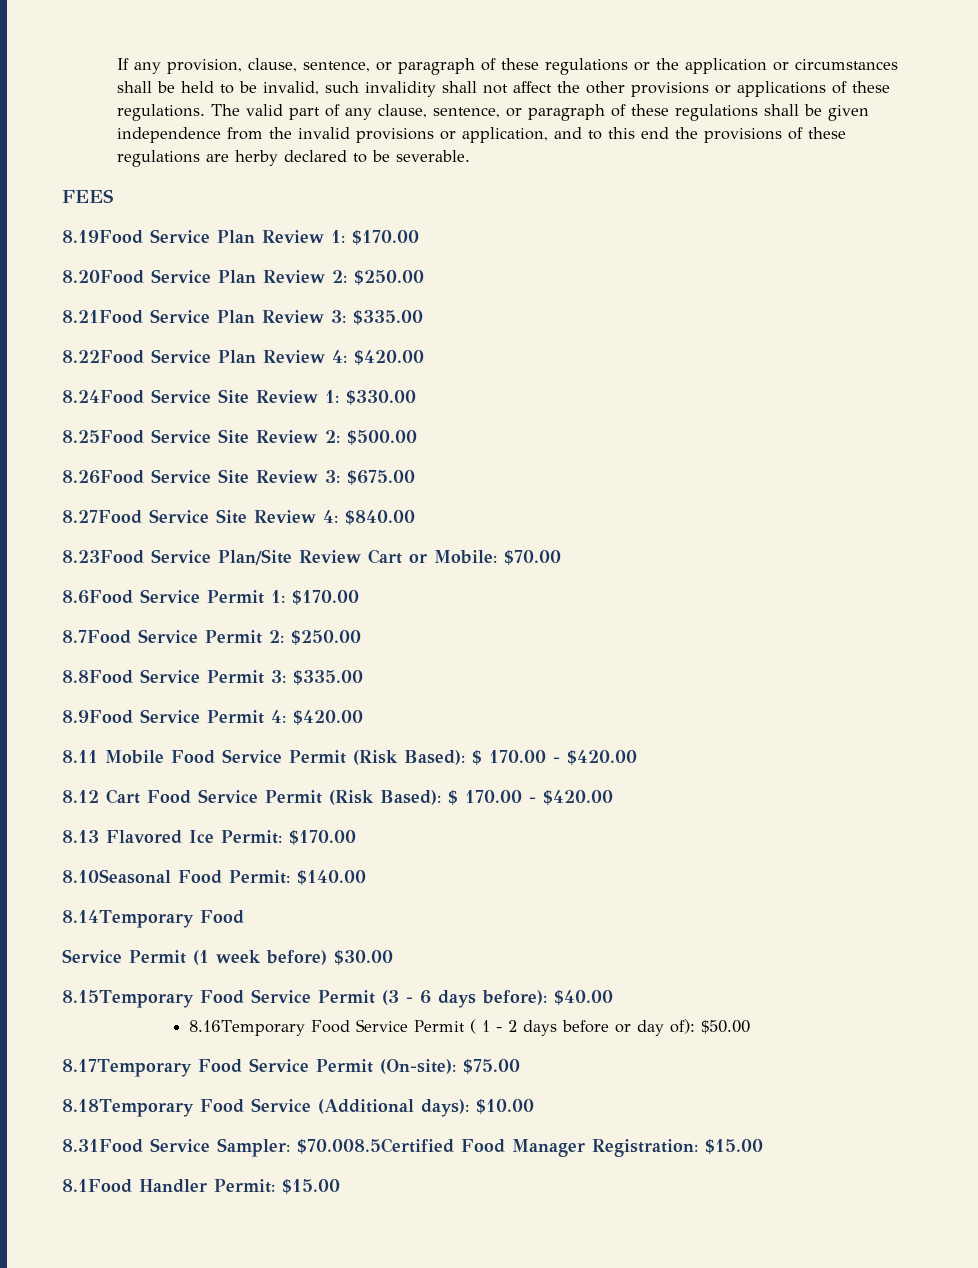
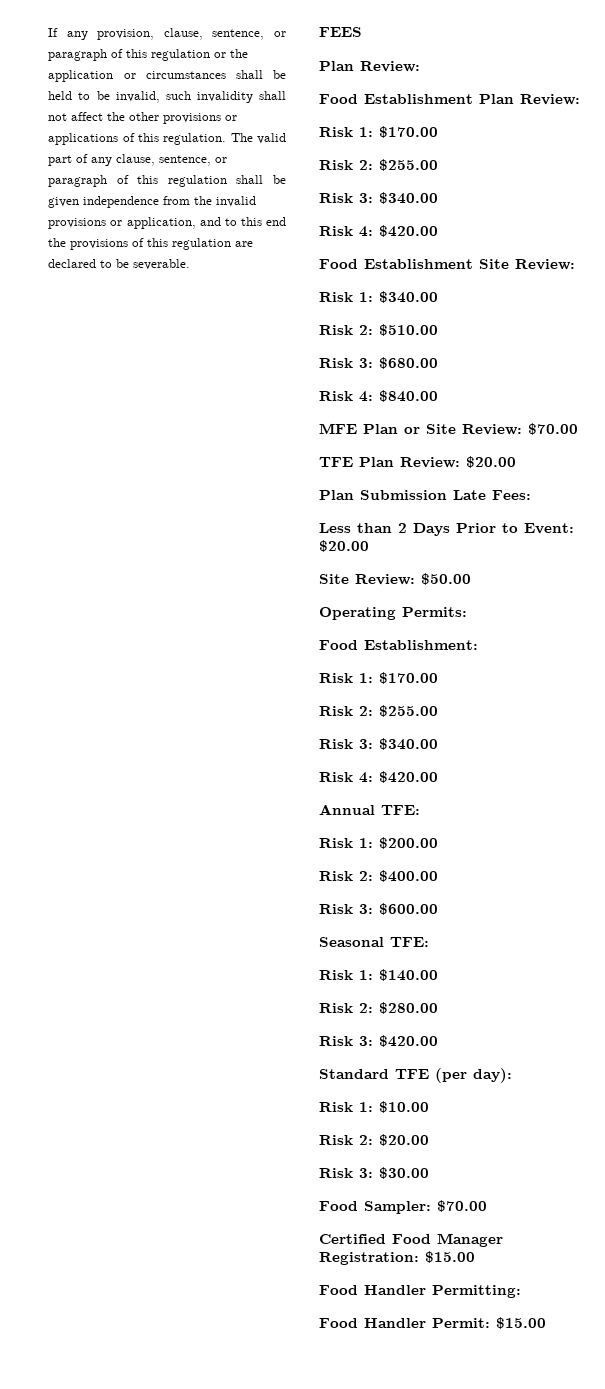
[500,58,628,75] these regulations -> [126,49,211,61] this regulation
[851,81,890,93] [116,104,205,121] these regulations. -> [138,133,227,145] this regulation.
[630,104,758,121] these regulations -> [137,175,227,187] this regulation
[807,127,846,139] [116,150,278,167] these regulations are herby -> [147,238,254,250] this regulation are
[62,229,419,245] [62,269,424,285] [62,309,423,325] [62,349,424,365] [62,389,416,405] [62,429,417,445] [62,469,415,485] [62,509,415,525] [62,549,561,565] [62,589,359,605] [62,629,361,645] [62,669,363,685] [62,709,363,725] [62,749,637,765] [62,789,613,805] [62,830,356,845] [62,869,366,885] [62,910,244,928] [62,949,393,965] [62,989,613,1008] [189,1019,751,1036] [62,1058,520,1077] [62,1098,534,1117] [62,1138,454,1157] 8.19Food Service Plan Review 1: $170.00 // 8.20Food Service Plan Review 2: $250.00 // 8.21Food Service Plan Review 3: $335.00 // 8.22Food Service Plan Review 4: $420.00 // 8.24Food Service Site Review 1: $330.00 // 8.25Food Service Site Review 2: $500.00 // 8.26Food Service Site Review 3: $675.00 // 8.27Food Service Site Review 4: $840.00 // 8.23Food Service Plan/Site Review Cart or Mobile: $70.00 // 8.6Food Service Permit 1: $170.00 // 8.7Food Service Permit 2: $250.00 // 8.8Food Service Permit 3: $335.00 // 8.9Food Service Permit 4: $420.00 // 8.11 Mobile Food Service Permit (Risk Based): $ 170.00 - $420.00 // 8.12 Cart Food Service Permit (Risk Based): $ 170.00 - $420.00 // 8.13 Flavored Ice Permit: $170.00 // 8.10Seasonal Food Permit: $140.00 // 8.14Temporary Food // Service Permit (1 week before) $30.00 // 8.15Temporary Food Service Permit (3 - 6 days before): $40.00 // 8.16Temporary Food Service Permit ( 1 - 2 days before or day of): $50.00 // 8.17Temporary Food Service Permit (On-site): $75.00 // 8.18Temporary Food Service (Additional days): $10.00 // 8.31Food Service Sampler: $70.008.5Certified -> [319,61,420,72] [319,94,580,105] [319,126,438,138] [319,159,438,171] [319,192,438,204] [319,225,438,237] [319,259,575,270] [319,291,438,303] [319,324,438,336] [319,357,438,369] [319,390,438,402] [319,423,578,435] [319,456,516,468] [319,490,531,500] [319,523,574,536] [319,540,369,552] [319,573,471,585] [319,607,467,620] [319,640,478,650] [319,672,438,684] [319,705,438,717] [319,738,438,750] [319,771,438,783] [319,804,420,815] [319,837,438,849] [319,870,438,882] [319,903,438,915] [319,937,429,947] [319,969,438,981] [319,1002,438,1014] [319,1035,438,1047] [319,1068,512,1083] [319,1101,429,1113] [319,1134,429,1146] [319,1167,429,1179] [319,1200,487,1214] [319,1234,386,1244] Plan Review: // Food Establishment Plan Review: // Risk 1: $170.00 // Risk 2: $255.00 // Risk 3: $340.00 // Risk 4: $420.00 // Food Establishment Site Review: // Risk 1: $340.00 // Risk 2: $510.00 // Risk 3: $680.00 // Risk 4: $840.00 // MFE Plan or Site Review: $70.00 // TFE Plan Review: $20.00 // Plan Submission Late Fees: // Less than 2 Days Prior to Event: $20.00 // Site Review: $50.00 // Operating Permits: // Food Establishment: // Risk 1: $170.00 // Risk 2: $255.00 // Risk 3: $340.00 // Risk 4: $420.00 // Annual TFE: // Risk 1: $200.00 // Risk 2: $400.00 // Risk 3: $600.00 // Seasonal TFE: // Risk 1: $140.00 // Risk 2: $280.00 // Risk 3: $420.00 // Standard TFE (per day): // Risk 1: $10.00 // Risk 2: $20.00 // Risk 3: $30.00 // Food Sampler: $70.00 // Certified
[62,1179,132,1193] 8.1Food -> [319,1285,521,1298] [319,1318,358,1328] Food Handler Permitting: // Food

